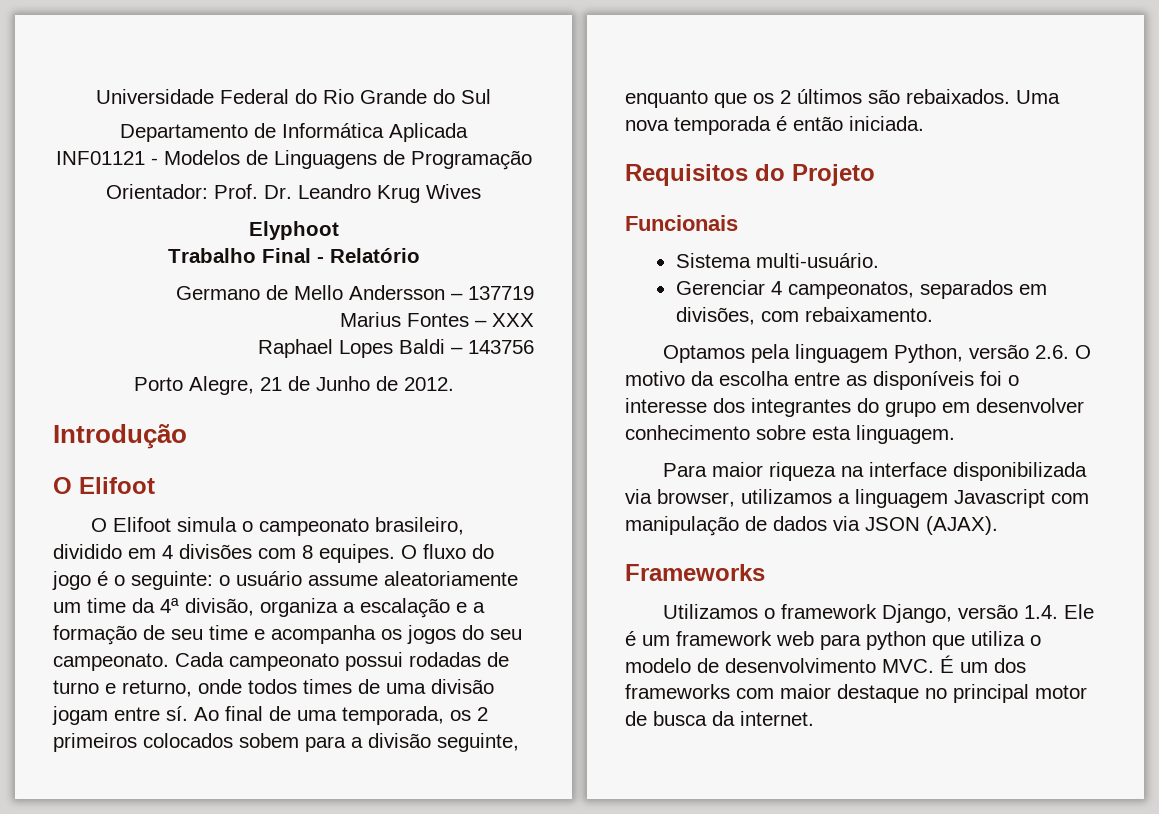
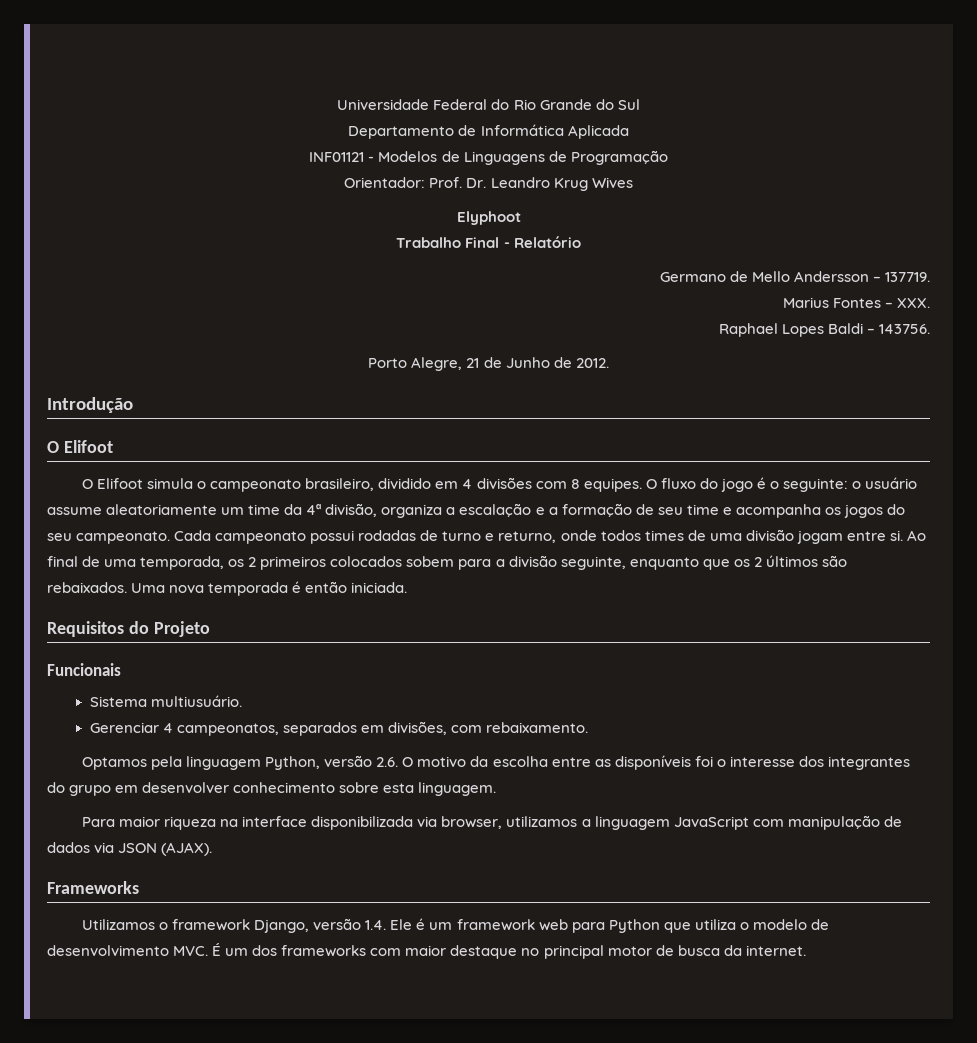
[468,286,534,300] 137719 -> [884,272,930,282] 137719.
[492,313,534,327] XXX -> [896,298,930,308] XXX.
[468,340,534,354] 143756 -> [878,324,930,334] 143756.
[166,706,188,721] sí. -> [889,530,903,541] si.
[755,253,879,268] multi-usuário. -> [150,695,242,707] multiusuário.
[954,489,1045,508] Javascript -> [673,816,749,830] JavaScript
[866,631,926,650] python -> [608,919,660,933] Python

